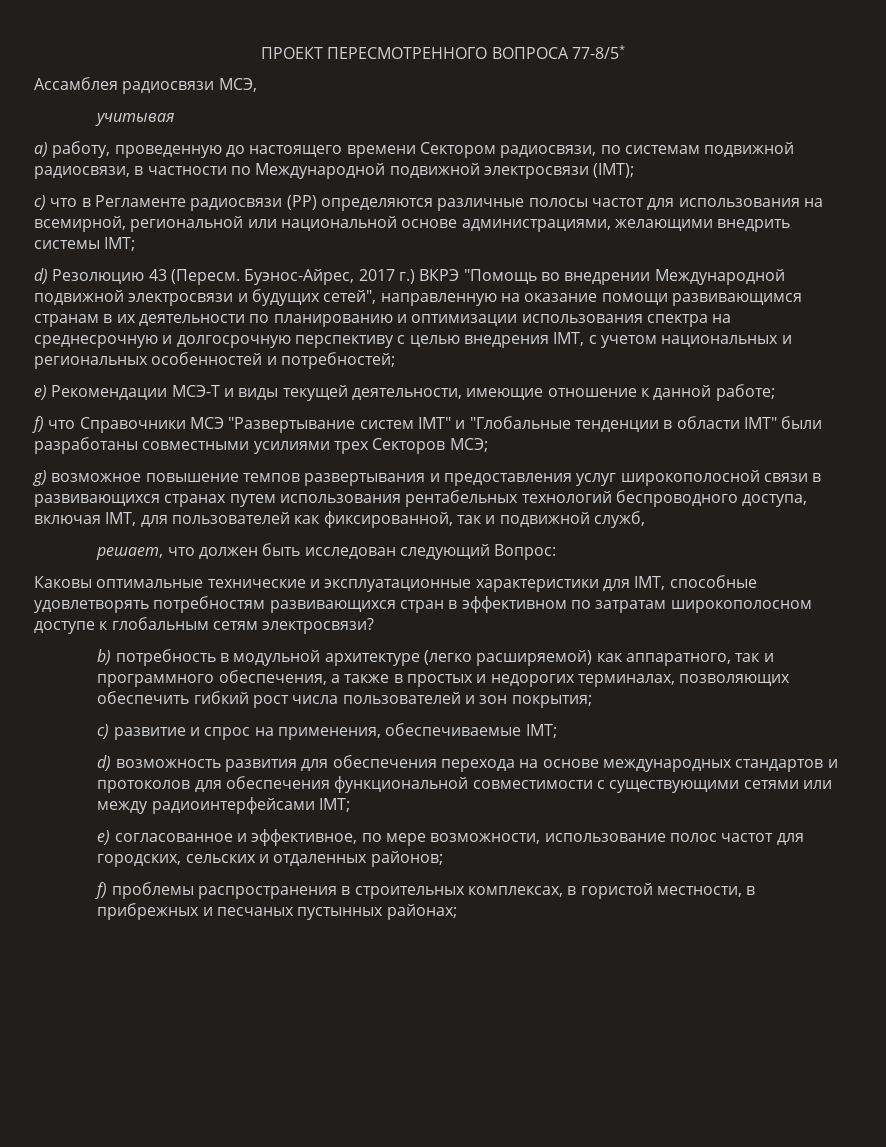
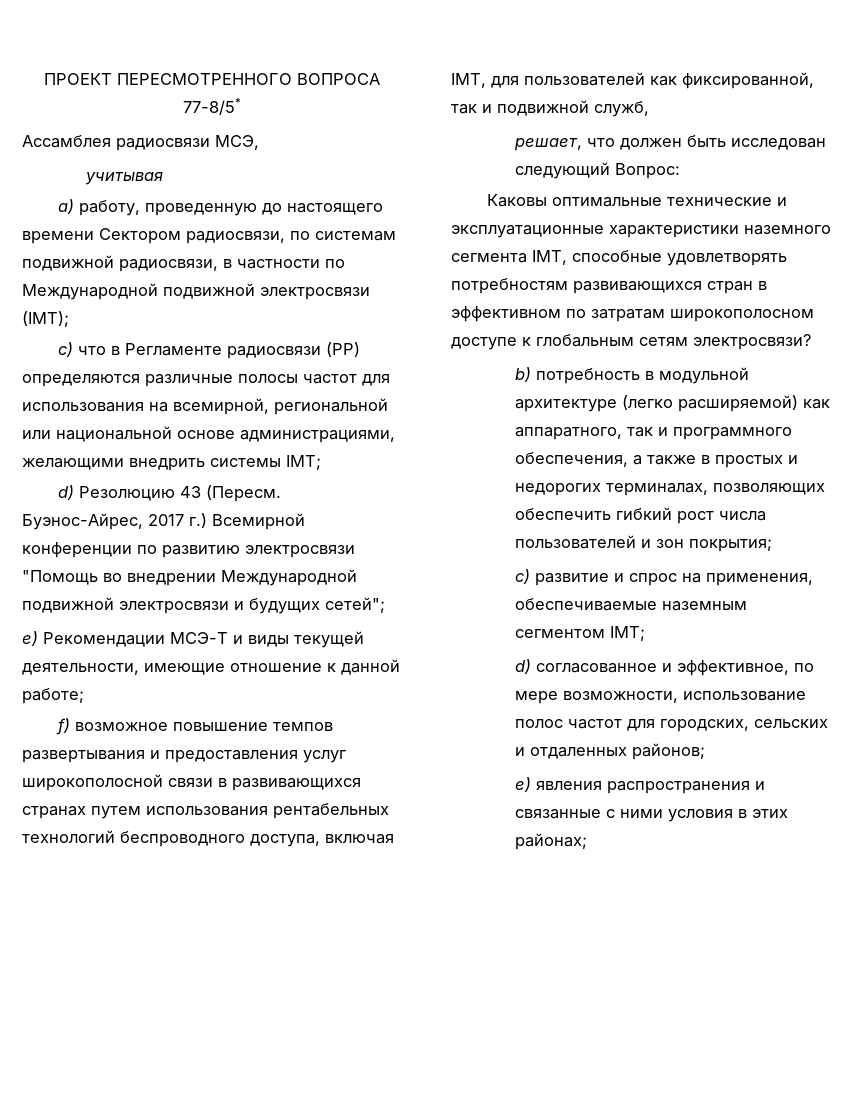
[419,269,460,281] ВКРЭ -> [212,513,305,530] [22,542,355,558] Всемирной конференции по развитию электросвязи
[323,290,802,306] [34,314,732,327] [34,332,792,348] [34,352,395,369] сетей", направленную на оказание помощи развивающимся странам в их деятельности по планированию и оптимизации использования спектра на среднесрочную и долгосрочную перспективу с целью внедрения IMT, с учетом национальных и региональных особенностей и потребностей; -> [325,597,385,613] сетей";
[48,416,823,433] [34,437,488,454] [33,470,47,486] что Справочники МСЭ "Развертывание систем IMT" и "Глобальные тенденции в области IMT" были разработаны совместными усилиями трех Секторов МСЭ; // g) -> (70, 726) none
[602,579,630,591] для -> [744,225,831,235] [451,253,527,263] наземного сегмента
[525,724,557,738] [97,755,838,772] [97,776,832,793] [97,797,350,814] [97,830,111,845] IMT; // d) возможность развития для обеспечения перехода на основе международных стандартов и протоколов для обеспечения функциональной совместимости с существующими сетями или между радиоинтерфейсами IMT; // e) -> [661,601,747,611] [514,626,645,641] [514,659,531,674] наземным сегментом IMT; // d)
[95,882,756,899] [97,903,384,920] f) проблемы распространения в строительных комплексах, в гористой местности, в прибрежных и песчаных пустынных -> [514,777,765,794] [514,809,788,822] e) явления распространения и связанные с ними условия в этих

